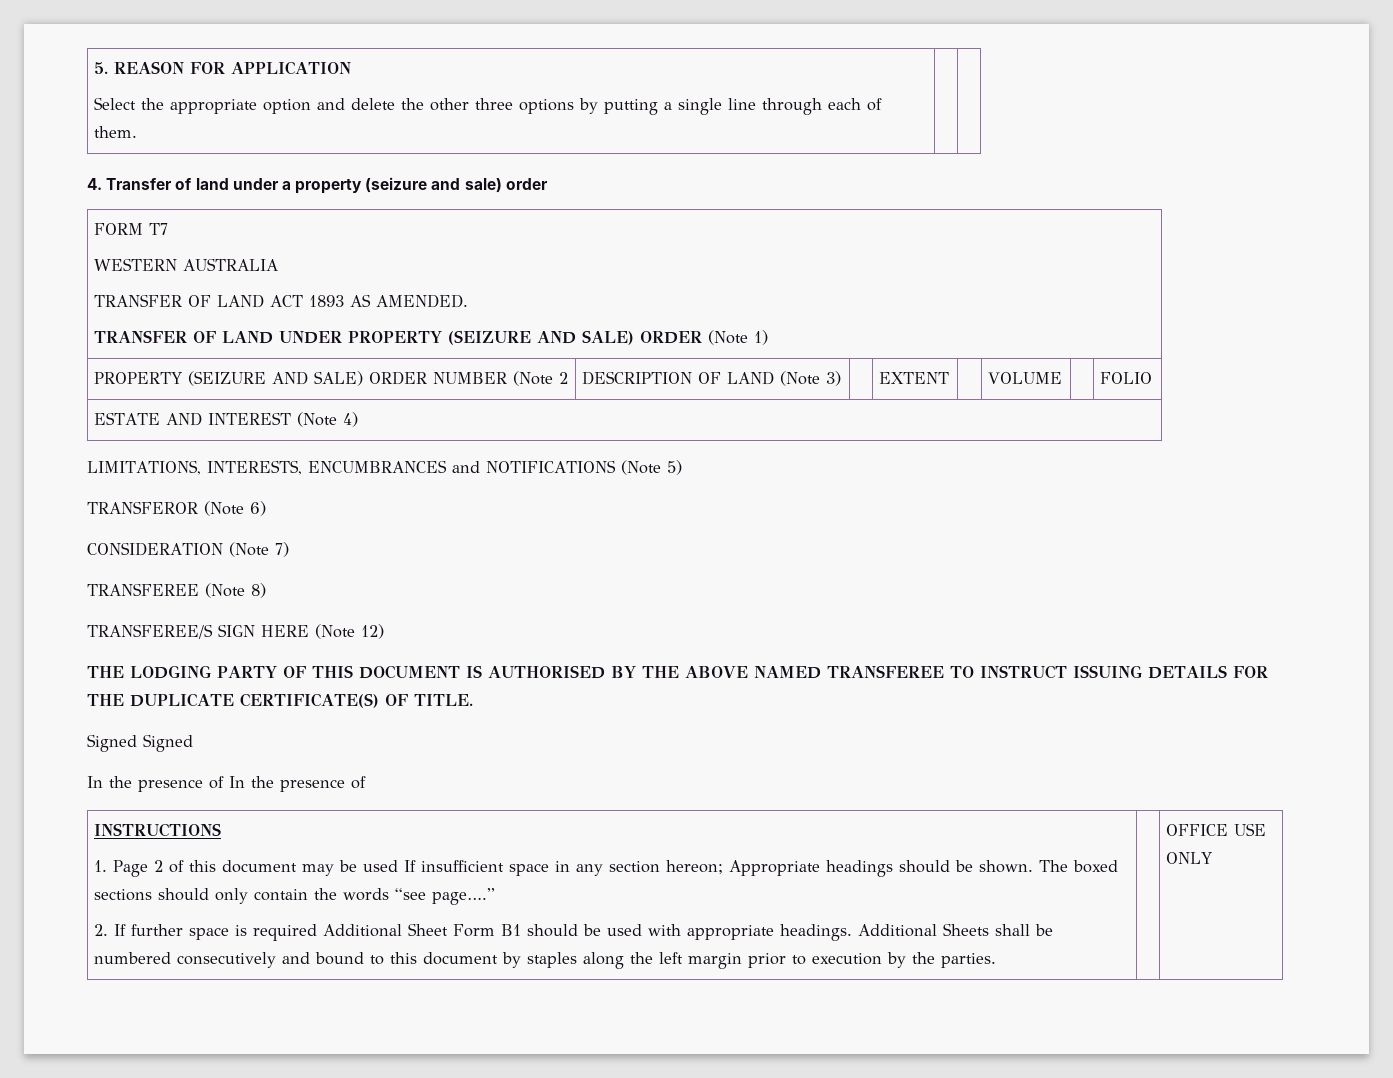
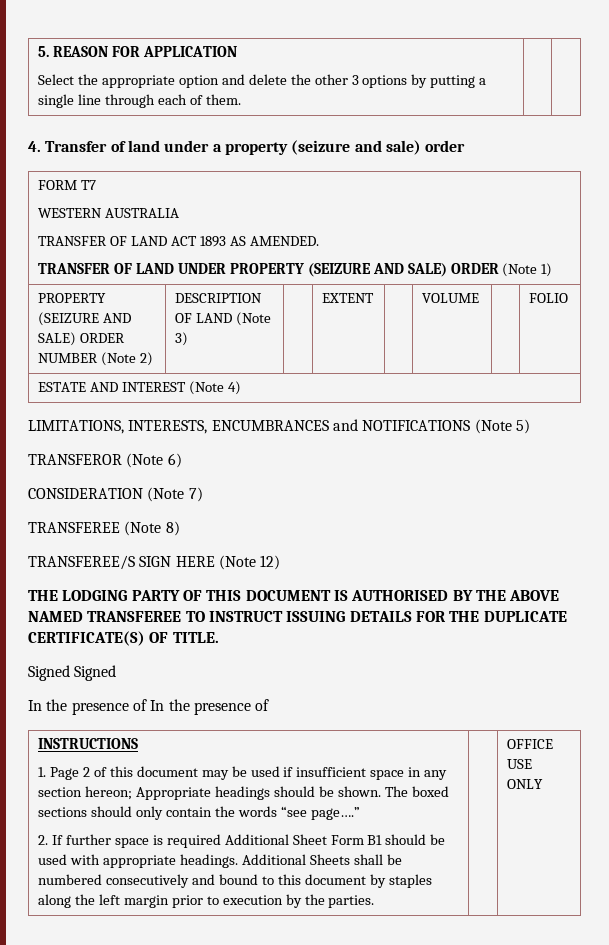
[475,98,514,110] three -> [351,75,359,85] 3
[559,372,569,384] 2 -> [140,352,154,366] 2)
[404,860,417,872] If -> [283,767,294,777] if

